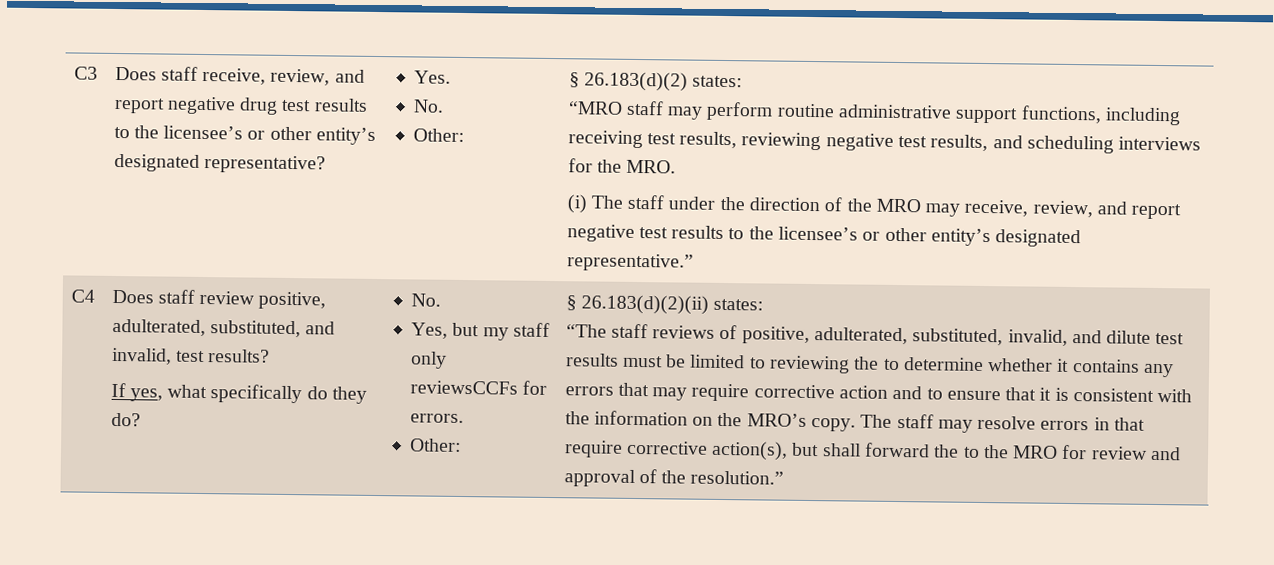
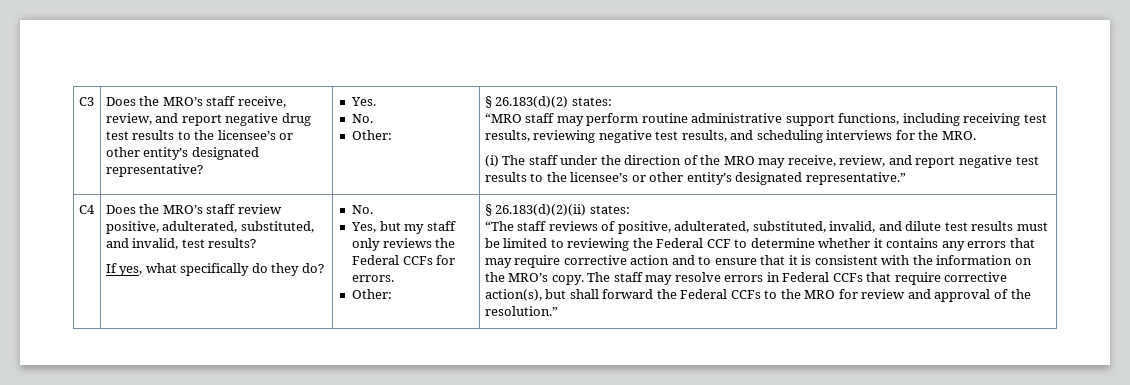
(157, 73) none -> [139,96,203,106] the MRO’s
(154, 296) none -> [139,204,203,214] the MRO’s
[410,380,519,395] reviewsCCFs -> [382,238,456,248] [352,255,433,265] reviews the Federal CCFs
(880, 363) none -> [656,238,731,248] Federal CCF
(1110, 424) none -> [782,272,863,282] Federal CCFs
(960, 451) none -> [680,289,761,299] Federal CCFs

